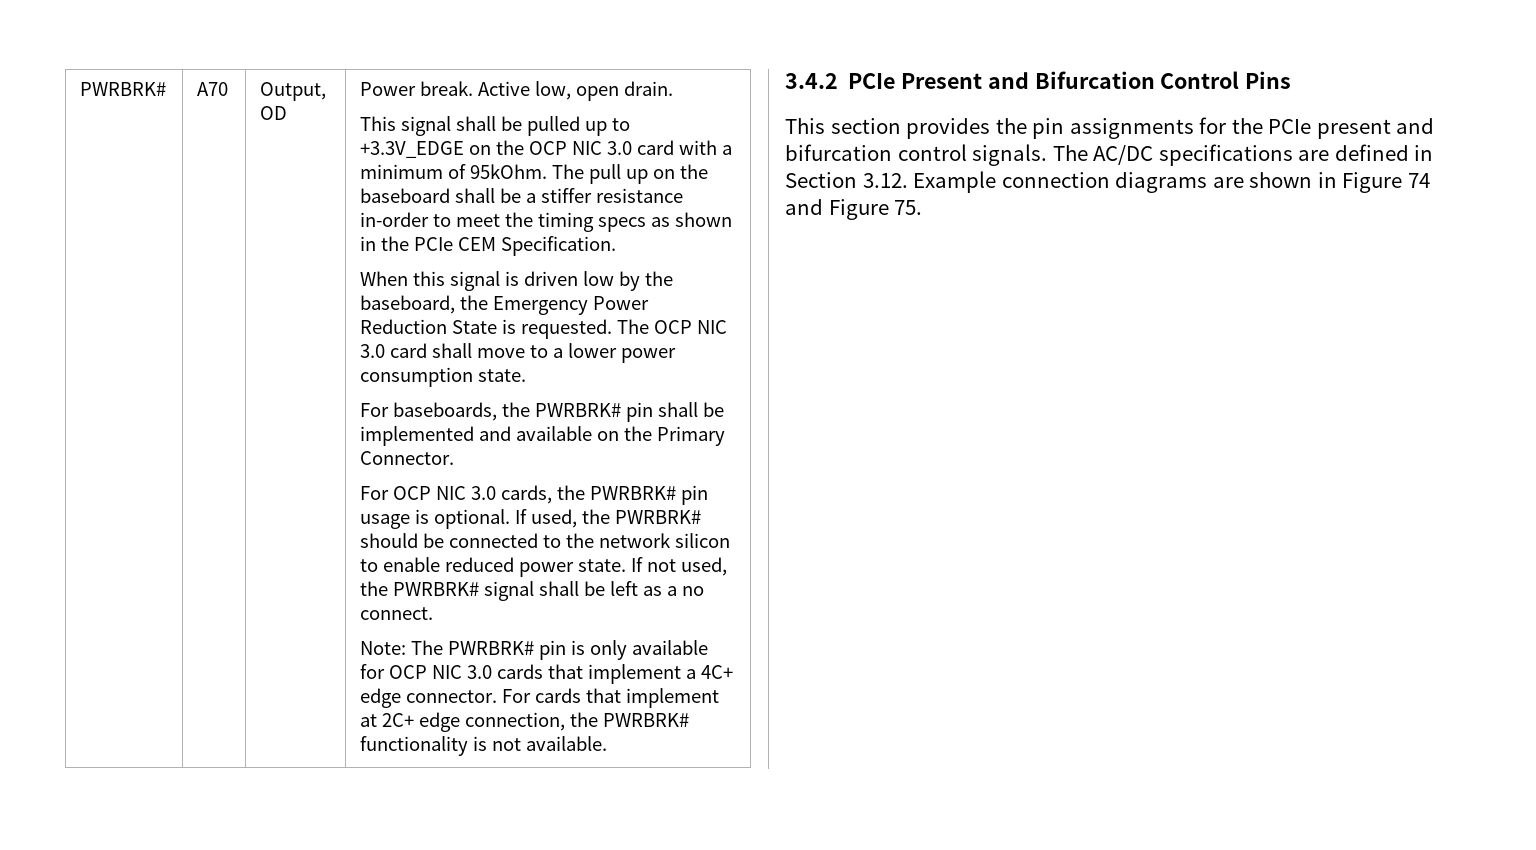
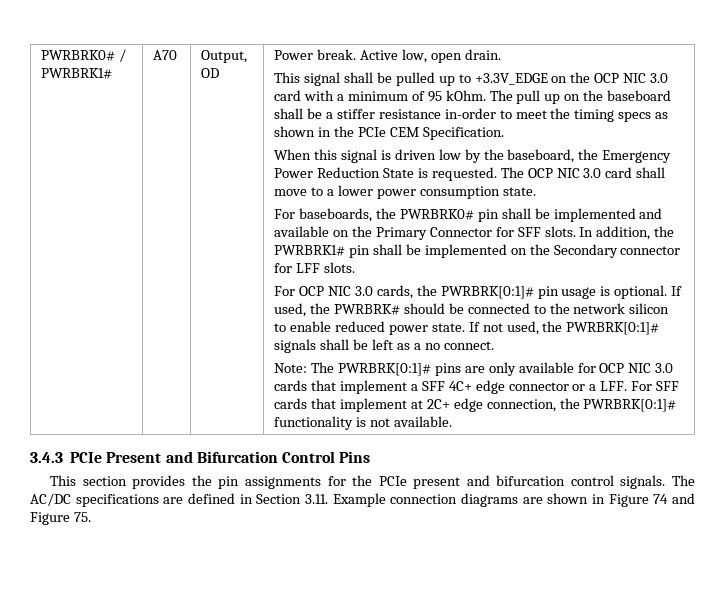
[80,82,167,96] PWRBRK# -> [41,49,127,62] [41,68,113,79] PWRBRK0# / PWRBRK1#
[470,164,548,179] 95kOhm. -> [427,90,486,102] 95 kOhm.
[535,403,622,417] PWRBRK# -> [399,209,474,220] PWRBRK0#
[360,451,455,465] Connector. -> [429,226,675,240] [274,244,681,258] [274,262,355,273] Connector for SFF slots. In addition, the PWRBRK1# pin shall be implemented on the Secondary connector for LFF slots.
[590,486,677,500] PWRBRK# -> [440,286,534,299] PWRBRK[0:1]#
[393,581,535,601] PWRBRK# signal -> [566,322,660,335] [274,339,317,353] PWRBRK[0:1]# signals
[448,640,586,660] PWRBRK# pin is -> [337,363,485,376] PWRBRK[0:1]# pins are
(697, 674) none -> [421,381,445,391] SFF
[406,689,532,703] connector. For -> [508,381,680,391] connector or a LFF. For SFF
[603,713,690,727] PWRBRK# -> [583,399,677,412] PWRBRK[0:1]#
[785,73,838,89] 3.4.2 -> [30,452,63,463] 3.4.3
[862,173,908,188] 3.12. -> [304,494,328,504] 3.11.

